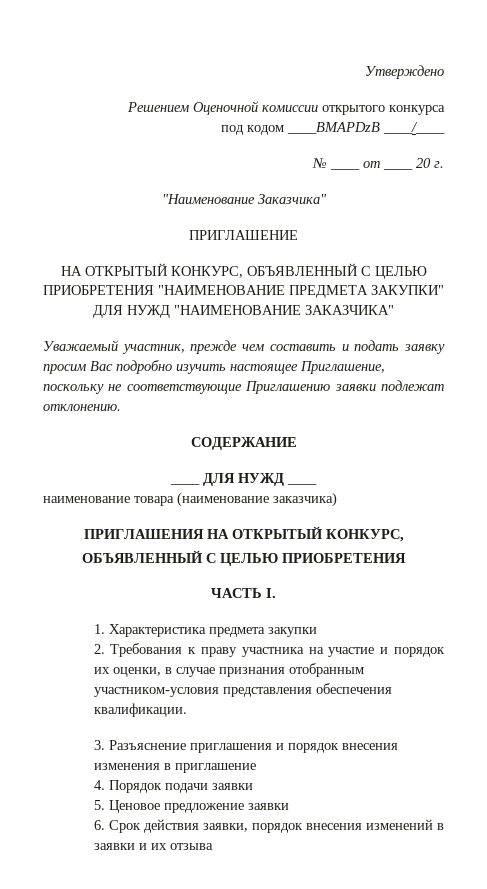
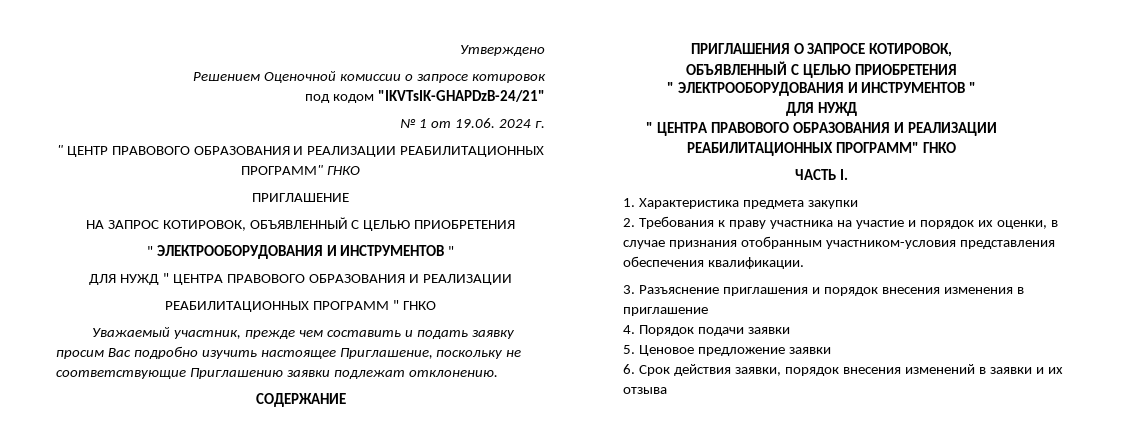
[322,105,445,115] открытого конкурса -> [405,74,546,83] о запросе котировок
[287,122,445,134] ____BMAPDzB ____/____ -> [378,90,545,102] "IKVTsIK-GHAPDzB-24/21"
[330,168,360,170] [363,161,380,168] [383,168,413,170] [416,158,444,168] [161,194,327,204] ____ от ____ 20 г. // "Наименование Заказчика" -> [419,118,546,128] [56,145,545,157] [241,165,360,175] 1 от 19.06. 2024 г. // " ЦЕНТР ПРАВОВОГО ОБРАЗОВАНИЯ И РЕАЛИЗАЦИИ РЕАБИЛИТАЦИОННЫХ ПРОГРАММ" ГНКО
[84,263,427,279] [43,285,444,298] [93,305,394,318] ОТКРЫТЫЙ КОНКУРС, ОБЪЯВЛЕННЫЙ С ЦЕЛЬЮ ПРИОБРЕТЕНИЯ "НАИМЕНОВАНИЕ ПРЕДМЕТА ЗАКУПКИ" ДЛЯ НУЖД "НАИМЕНОВАНИЕ ЗАКАЗЧИКА" -> [107,217,516,231] [146,245,455,259] [89,273,512,285] [165,300,436,312] ЗАПРОС КОТИРОВОК, ОБЪЯВЛЕННЫЙ С ЦЕЛЬЮ ПРИОБРЕТЕНИЯ // " ЭЛЕКТРООБОРУДОВАНИЯ И ИНСТРУМЕНТОВ " // ДЛЯ НУЖД " ЦЕНТРА ПРАВОВОГО ОБРАЗОВАНИЯ И РЕАЛИЗАЦИИ // РЕАБИЛИТАЦИОННЫХ ПРОГРАММ " ГНКО
[170,473,317,486] [43,492,337,507] [83,526,404,542] [82,550,406,566] ____ ДЛЯ НУЖД ____ // наименование товара (наименование заказчика) // ПРИГЛАШЕНИЯ НА ОТКРЫТЫЙ КОНКУРС, // ОБЪЯВЛЕННЫЙ С ЦЕЛЬЮ ПРИОБРЕТЕНИЯ -> [690,43,953,57] [686,61,957,78] [666,82,977,96] [786,102,857,116] [646,122,997,136] [687,142,956,156] ПРИГЛАШЕНИЯ О ЗАПРОСЕ КОТИРОВОК, // ОБЪЯВЛЕННЫЙ С ЦЕЛЬЮ ПРИОБРЕТЕНИЯ // " ЭЛЕКТРООБОРУДОВАНИЯ И ИНСТРУМЕНТОВ " // ДЛЯ НУЖД // " ЦЕНТРA ПРАВОВОГО ОБРАЗОВАНИЯ И РЕАЛИЗАЦИИ РЕАБИЛИТАЦИОННЫХ ПРОГРАММ" ГНКО

